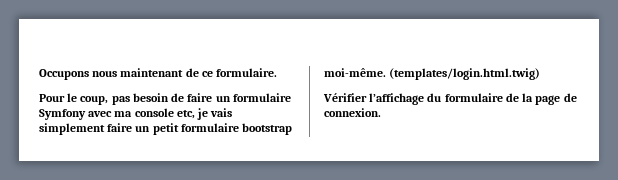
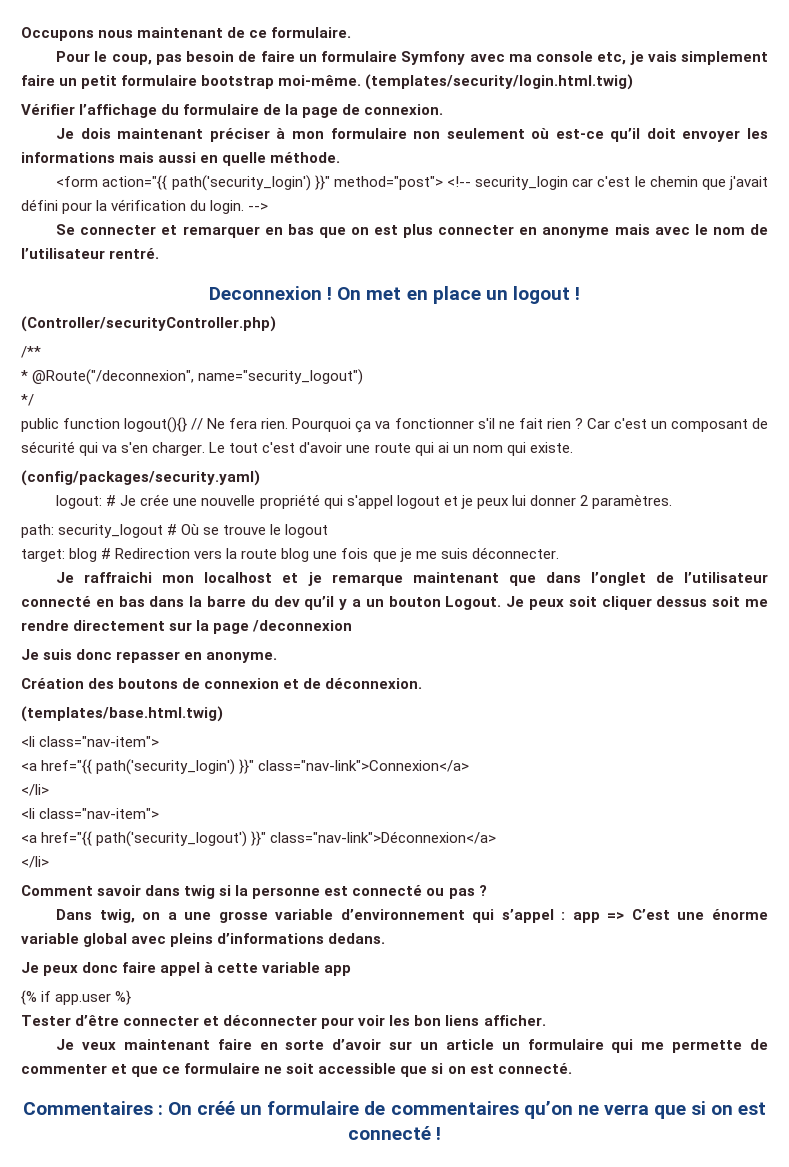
[389,68,541,80] (templates/login.html.twig) -> [365,74,634,90] (templates/security/login.html.twig)
(381, 112) none -> [56,128,769,142] [21,152,341,166] [56,175,768,191] [21,199,269,214] [56,224,768,238] [21,248,160,259] [208,286,581,304] [21,316,276,332] [21,346,41,358] [21,369,364,385] [21,394,34,406] [21,417,768,433] [21,441,573,456] [21,470,260,486] [56,494,673,509] [21,524,329,538] [21,547,559,562] [56,572,768,586] [21,596,768,610] [21,620,353,634] [21,649,278,663] [21,678,423,689] [21,706,223,722] [21,736,160,747] [21,759,470,775] [21,784,49,796] [21,808,160,819] [21,831,497,847] [21,856,49,868] [21,885,487,899] [56,909,768,923] [21,933,386,947] [21,962,352,976] [21,990,132,1005] [21,1015,546,1029] [56,1039,769,1053] [21,1063,572,1077] [22,1101,767,1119] [347,1126,442,1140] // Je dois maintenant préciser à mon formulaire non seulement où est-ce qu’il doit envoyer les informations mais aussi en quelle méthode. // <form action="{{ path('security_login') }}" method="post"> <!-- security_login car c'est le chemin que j'avait défini pour la vérification du login. --> // Se connecter et remarquer en bas que on est plus connecter en anonyme mais avec le nom de l’utilisateur rentré. // Deconnexion ! On met en place un logout ! // (Controller/securityController.php) // /** // * @Route("/deconnexion", name="security_logout") // */ // public function logout(){} // Ne fera rien. Pourquoi ça va fonctionner s'il ne fait rien ? Car c'est un composant de sécurité qui va s'en charger. Le tout c'est d'avoir une route qui ai un nom qui existe. // (config/packages/security.yaml) // logout: # Je crée une nouvelle propriété qui s'appel logout et je peux lui donner 2 paramètres. // path: security_logout # Où se trouve le logout // target: blog # Redirection vers la route blog une fois que je me suis déconnecter. // Je raffraichi mon localhost et je remarque maintenant que dans l’onglet de l’utilisateur connecté en bas dans la barre du dev qu’il y a un bouton Logout. Je peux soit cliquer dessus soit me rendre directement sur la page /deconnexion // Je suis donc repasser en anonyme. // Création des boutons de connexion et de déconnexion. // (templates/base.html.twig) // <li class="nav-item"> // <a href="{{ path('security_login') }}" class="nav-link">Connexion</a> // </li> // <li class="nav-item"> // <a href="{{ path('security_logout') }}" class="nav-link">Déconnexion</a> // </li> // Comment savoir dans twig si la personne est connecté ou pas ? // Dans twig, on a une grosse variable d’environnement qui s’appel : app => C’est une énorme variable global avec pleins d’informations dedans. // Je peux donc faire appel à cette variable app // {% if app.user %} // Tester d’être connecter et déconnecter pour voir les bon liens afficher. // Je veux maintenant faire en sorte d’avoir sur un article un formulaire qui me permette de commenter et que ce formulaire ne soit accessible que si on est connecté. // Commentaires : On créé un formulaire de commentaires qu’on ne verra que si on est connecté !

